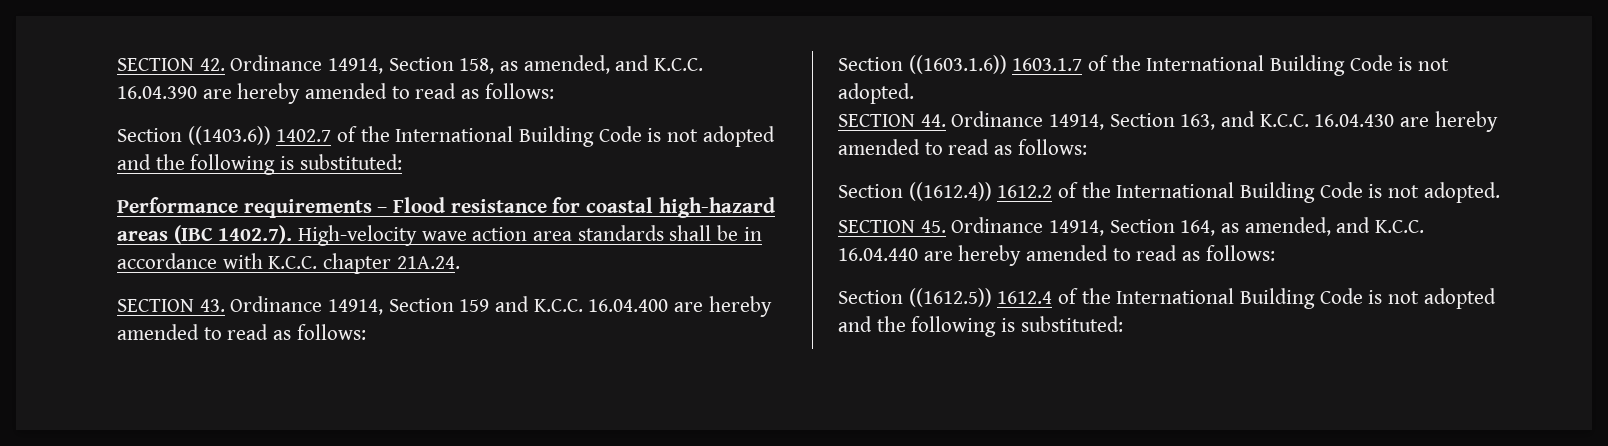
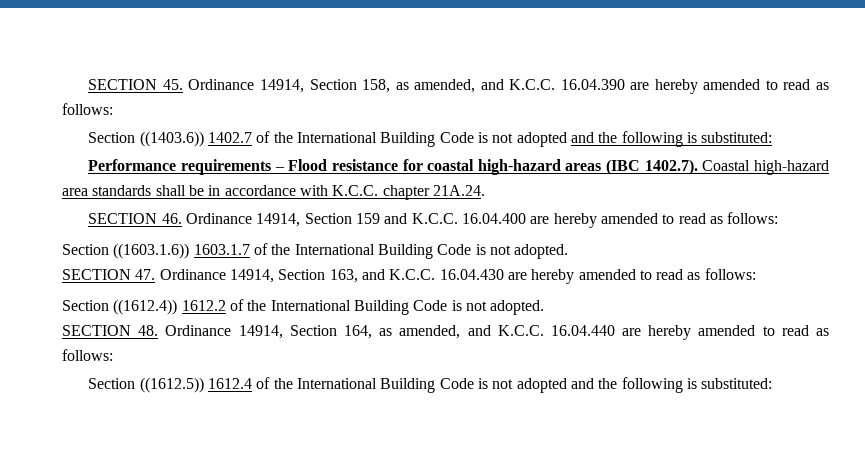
[117,58,225,71] SECTION 42. -> [88,79,183,90] SECTION 45.
[298,225,528,246] High-velocity wave action -> [702,160,830,175] Coastal high-hazard
[199,299,225,312] 43. -> [161,213,182,224] 46.
[920,114,946,127] 44. -> [135,269,156,280] 47.
[920,220,946,233] 45. -> [138,325,159,336] 48.

